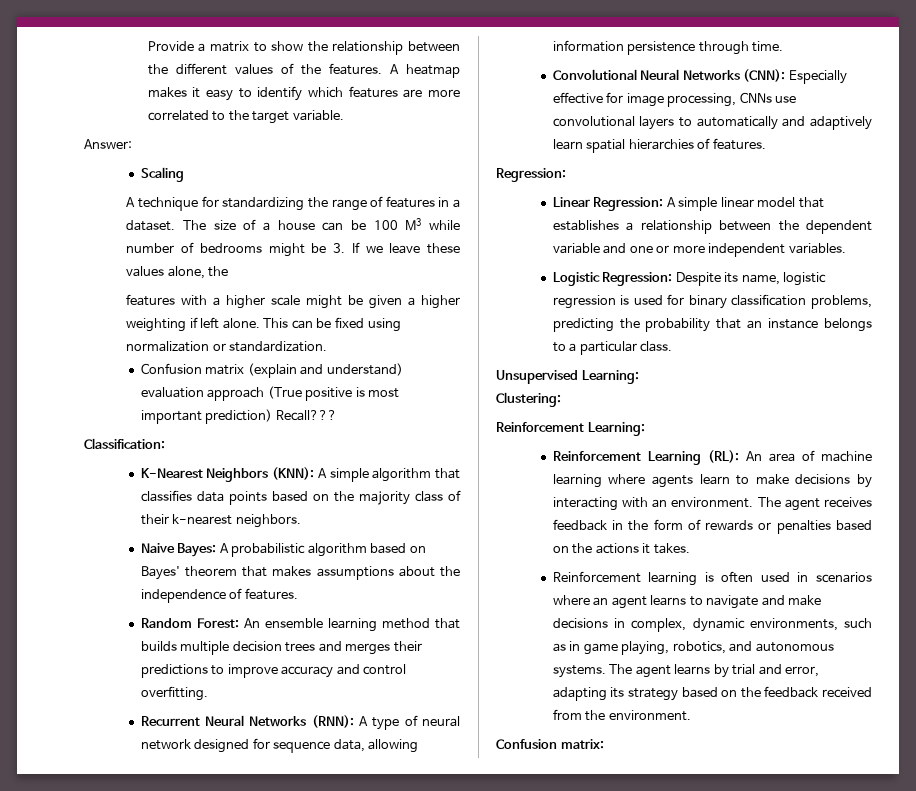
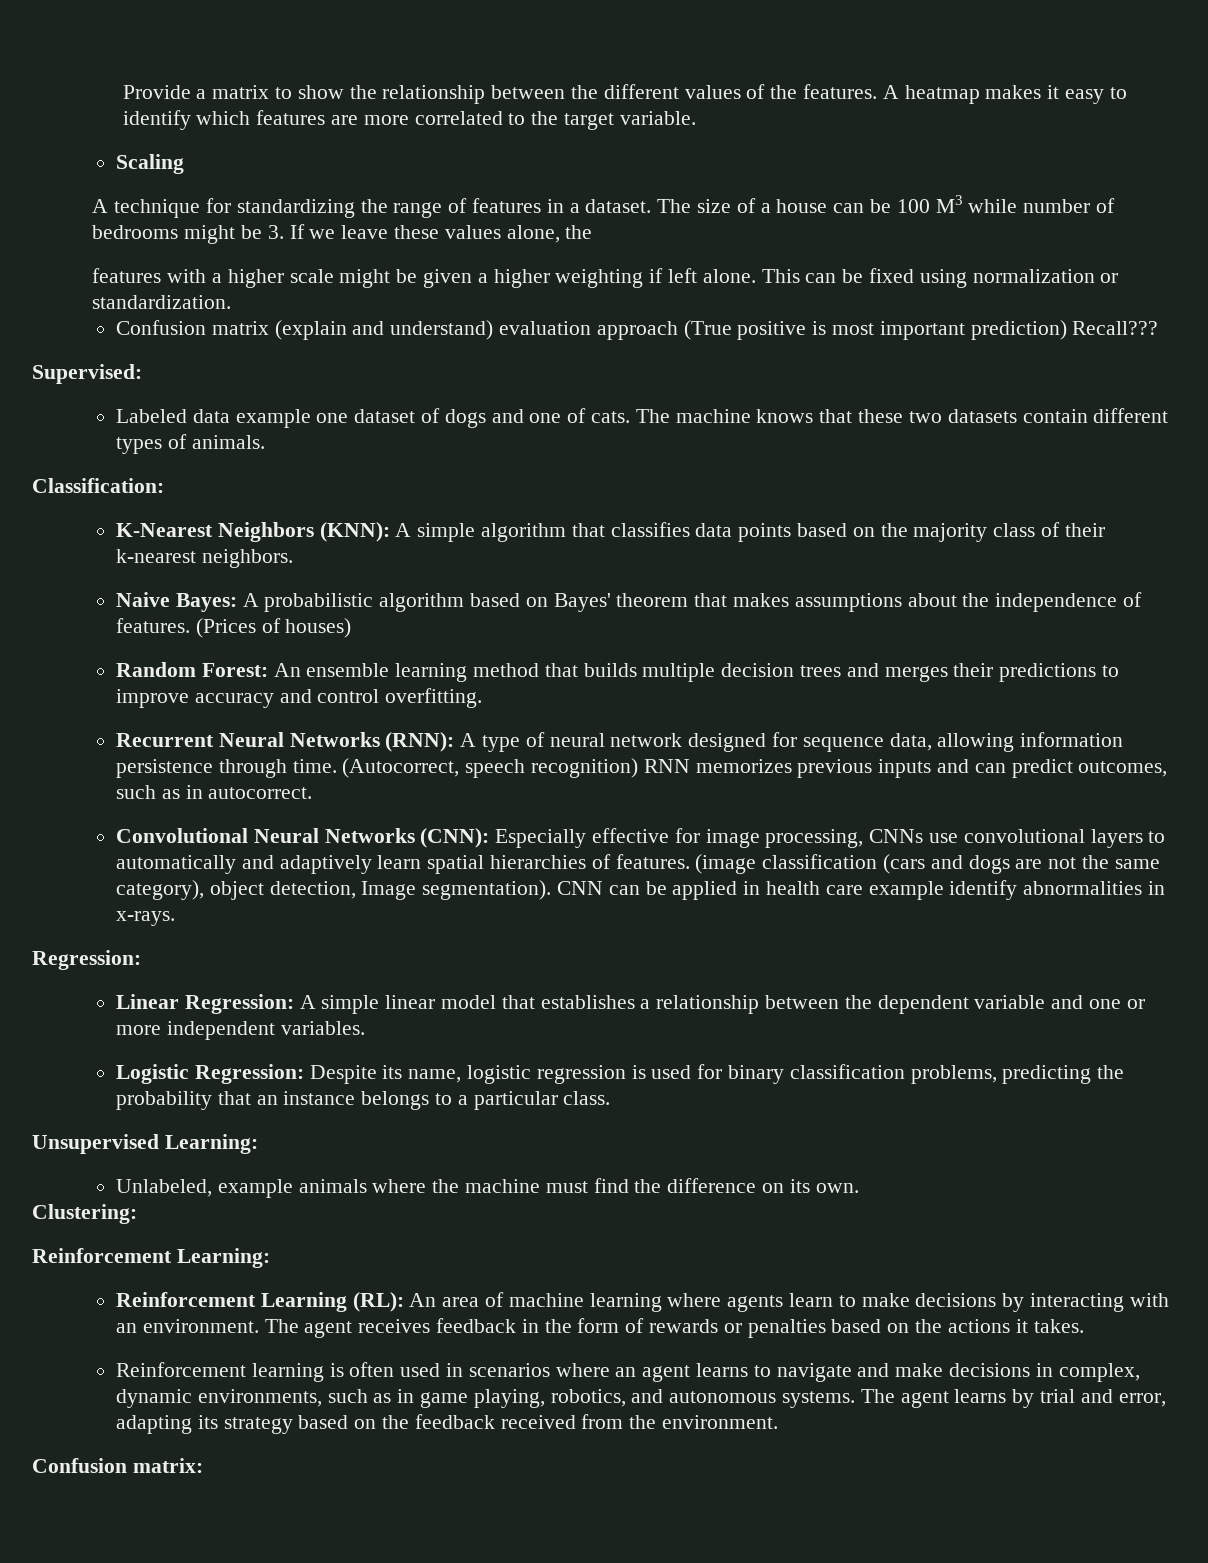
[84,139,132,149] // Answer: -> (696, 118) none
(337, 415) none -> [32,364,142,384] [116,408,1169,428] [116,434,265,454] // Supervised: // Labeled data example one dataset of dogs and one of cats. The machine knows that these two datasets contain different types of animals.
(298, 594) none -> [195,618,352,638] (Prices of houses)
(784, 46) none -> [342,758,1168,778] [116,785,313,799] (Autocorrect, speech recognition) RNN memorizes previous inputs and can predict outcomes, such as in autocorrect.
(766, 144) none -> [695,854,1160,874] [116,880,1166,900] [116,911,176,926] (image classification (cars and dogs are not the same category), object detection, Image segmentation). CNN can be applied in health care example identify abnormalities in x-rays.
(639, 377) none -> [116,1178,859,1198] // Unlabeled, example animals where the machine must find the difference on its own.

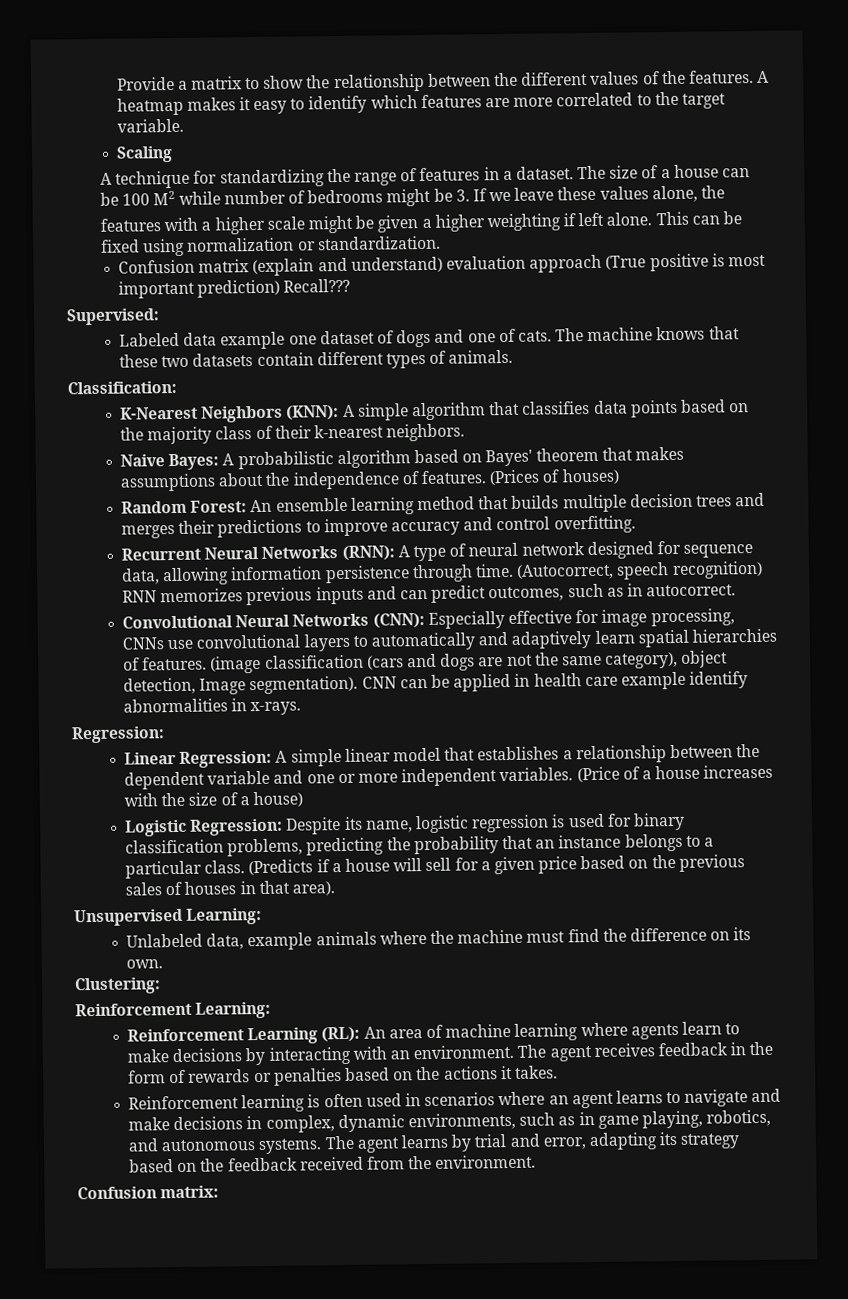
[935,195,963,213] M3 -> [153,190,176,206] M2
(365, 1028) none -> [576,764,774,783] [124,791,304,808] (Price of a house increases with the size of a house)
(611, 1098) none -> [248,854,745,876] [125,880,336,896] (Predicts if a house will sell for a given price based on the previous sales of houses in that area).
[116,1179,213,1197] Unlabeled, -> [126,933,245,950] Unlabeled data,

